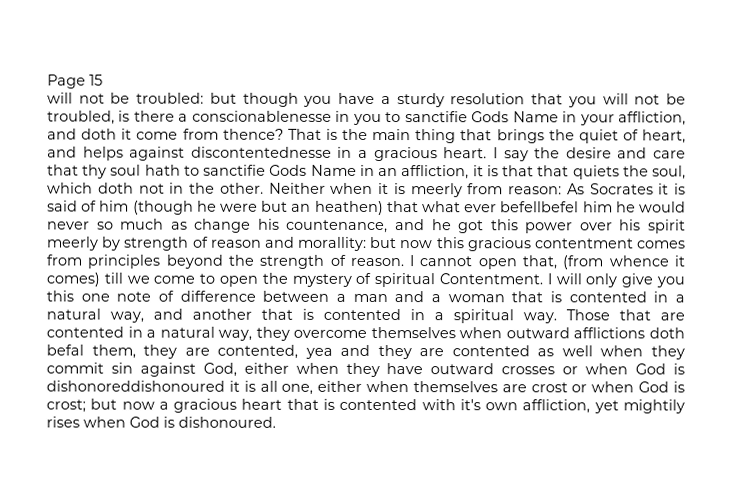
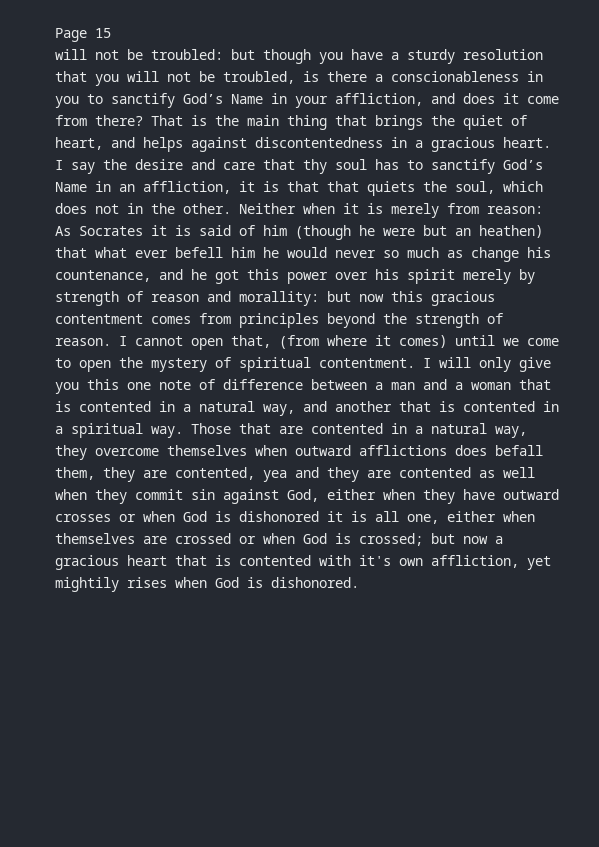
[191,110,332,122] conscionablenesse -> [391,71,519,82] conscionableness
[404,111,510,123] sanctifie Gods -> [111,93,223,108] sanctify God’s
[81,128,118,140] doth -> [463,93,495,104] does
[222,128,284,140] thence? -> [95,115,143,126] there?
[190,146,332,158] discontentednesse -> [255,137,383,148] discontentedness
[144,164,308,176] hath to sanctifie Gods -> [375,159,543,174] has to sanctify God’s
[97,182,134,194] doth -> [55,203,87,214] does
[410,183,463,198] meerly -> [391,203,439,218] merely
[500,201,580,213] befellbefel -> [175,247,223,258] befell
[46,236,99,251] meerly -> [463,269,511,284] merely
[608,255,669,267] whence -> [327,335,367,346] where
[103,272,123,284] till -> [455,335,495,346] until
[439,273,543,285] Contentment. -> [319,358,415,368] contentment.
[649,327,685,339] [46,344,84,356] doth befal -> [455,445,543,456] does befall
[46,380,225,392] dishonoreddishonoured -> [239,511,319,522] dishonored
[530,381,685,393] [46,399,86,413] crost or when God is crost; -> [175,533,423,546] crossed or when God is crossed;
[178,416,276,428] dishonoured. -> [271,577,359,588] dishonored.

